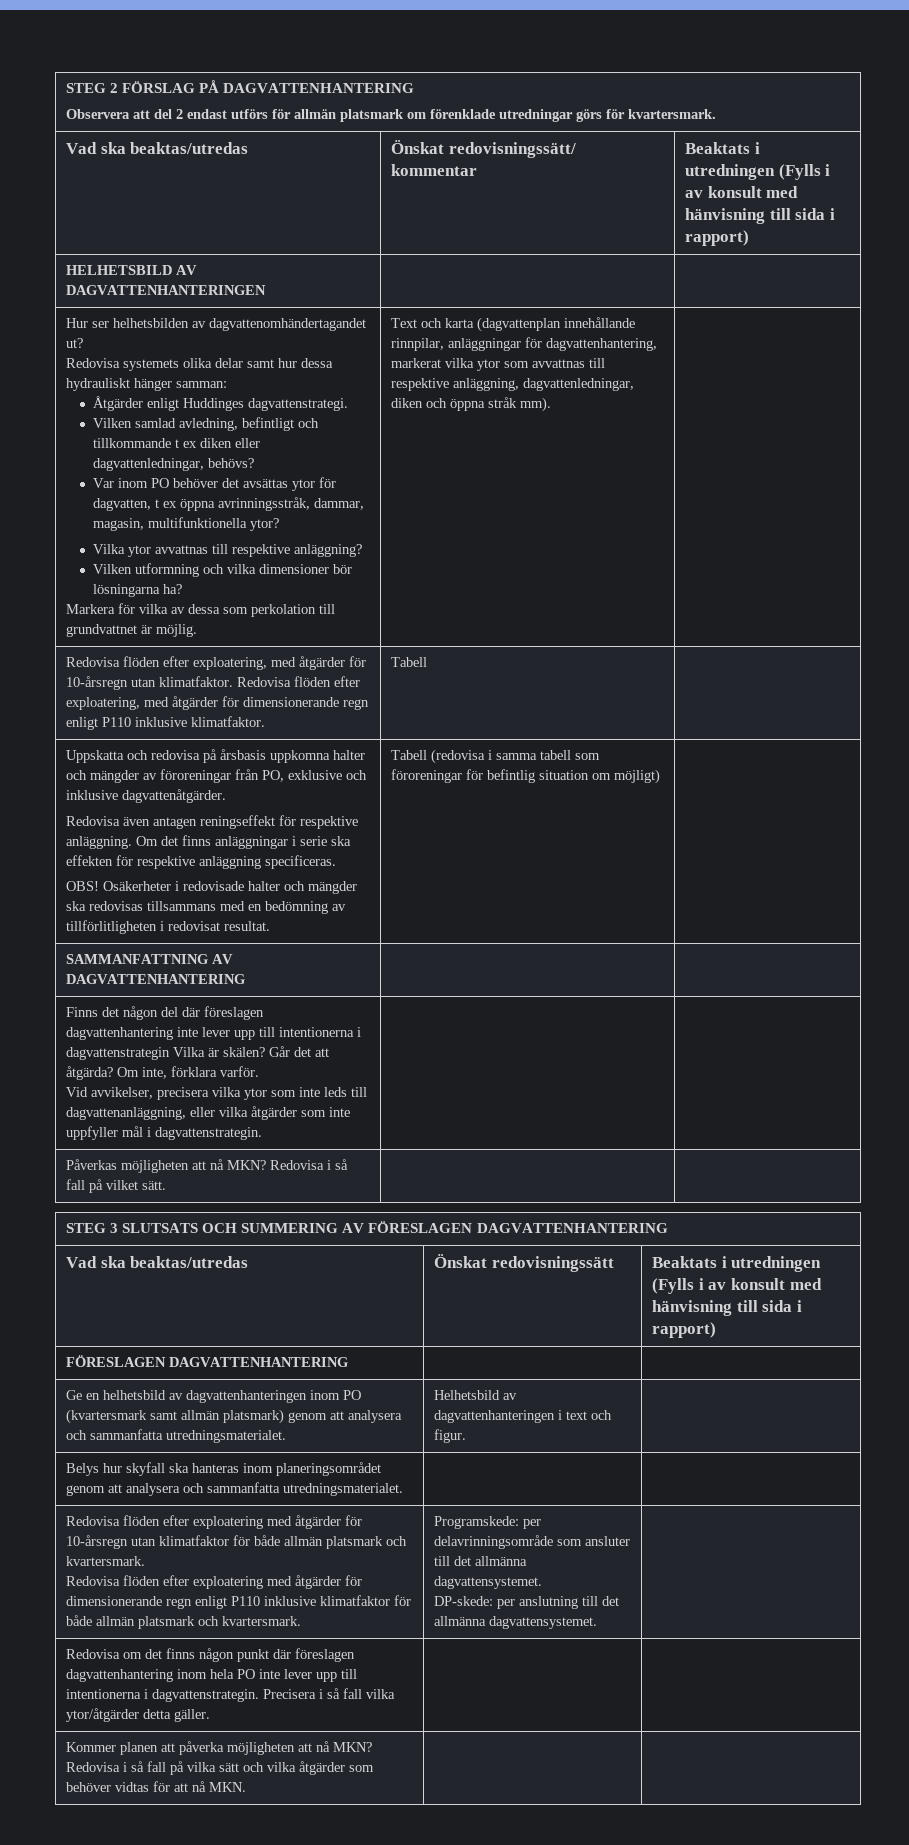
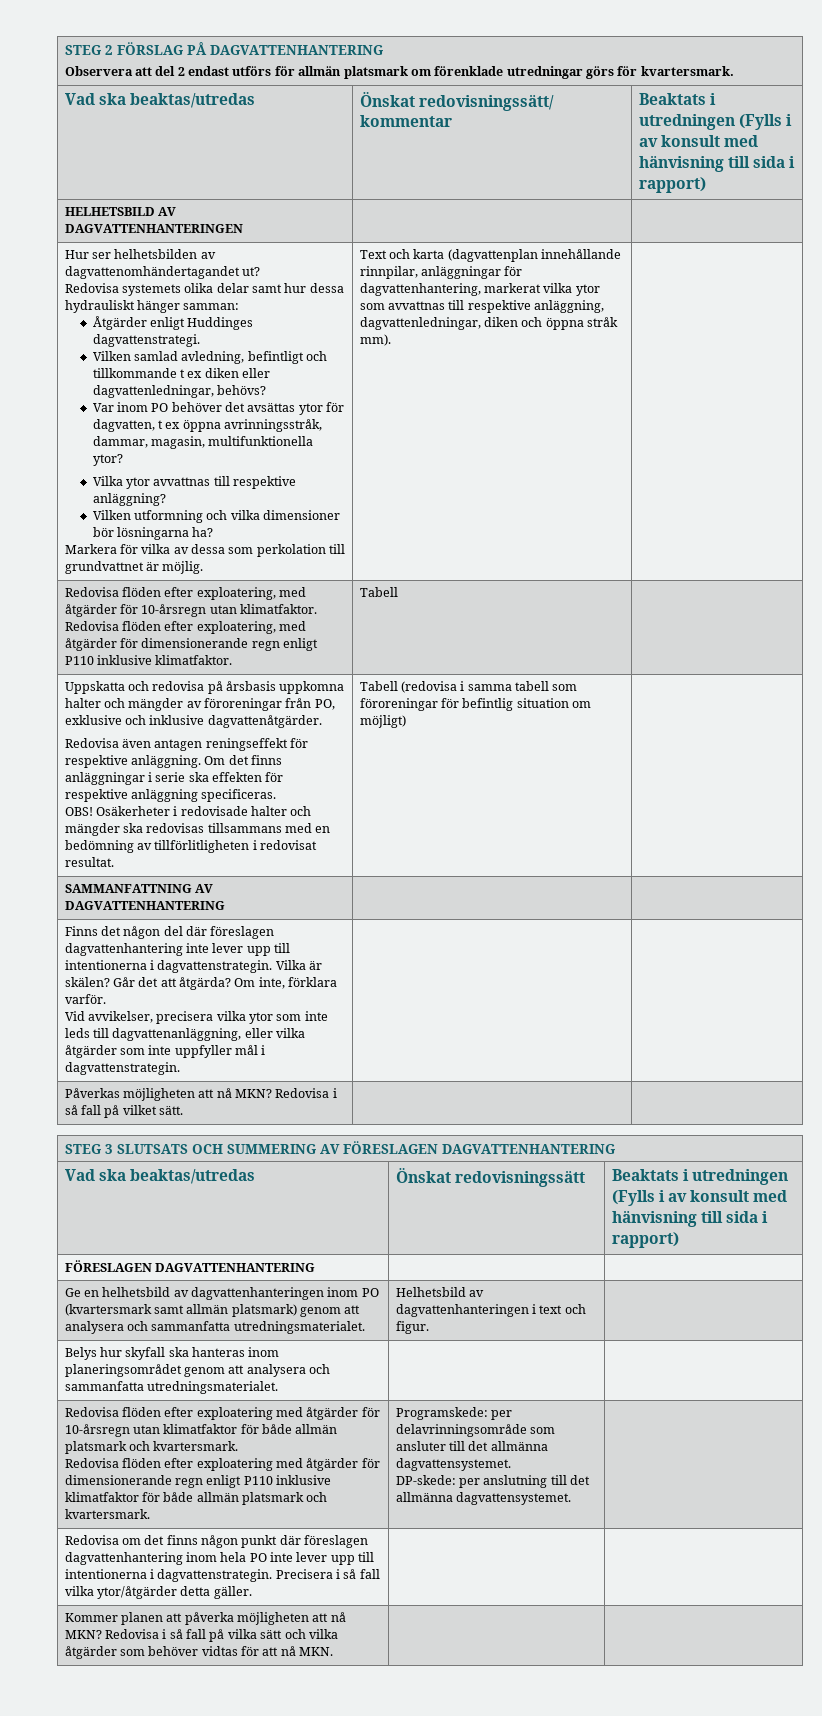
[66,1047,171,1060] dagvattenstrategin -> [157,960,273,973] dagvattenstrategin.

